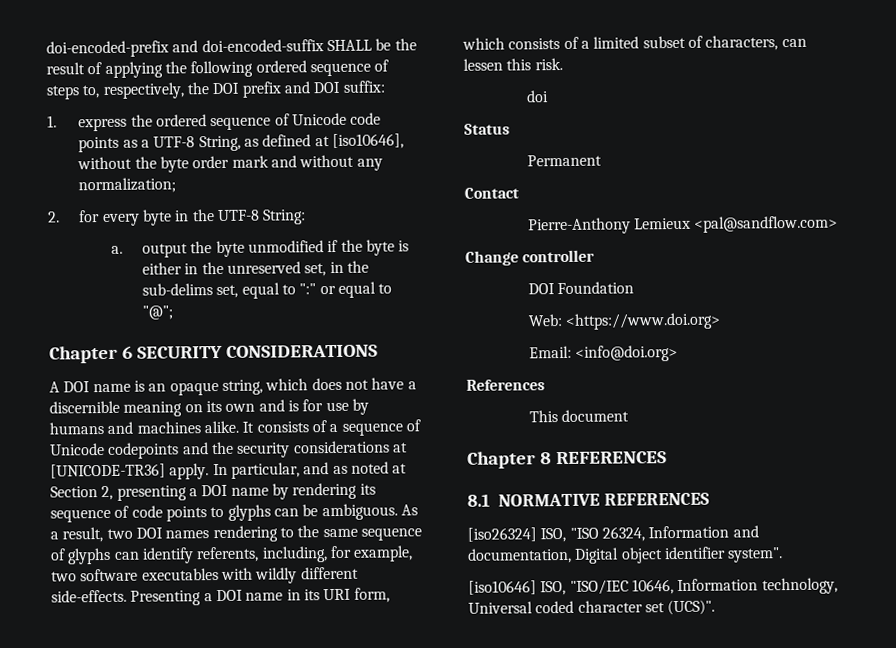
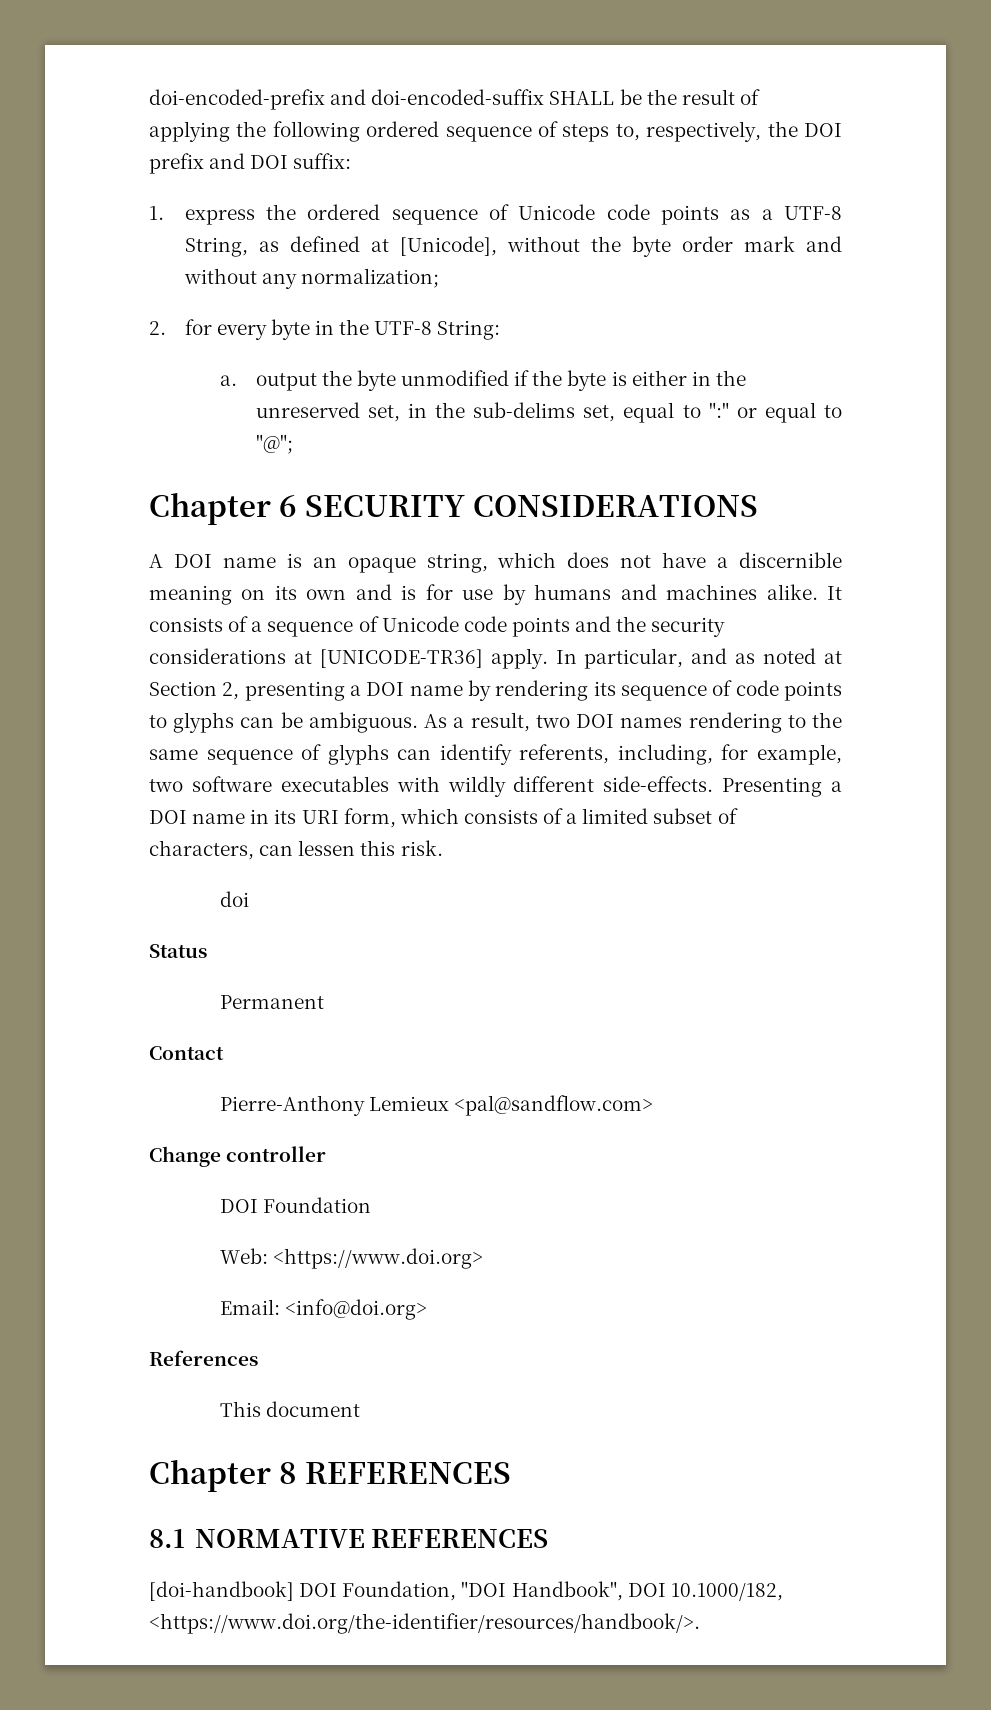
[331,133,404,150] [iso10646], -> [399,236,497,256] [Unicode],
[108,442,180,459] codepoints -> [463,616,570,637] code points
[467,525,759,543] [467,546,784,564] [468,577,838,596] [468,599,716,616] [iso26324] ISO, "ISO 26324, Information and documentation, Digital object identifier system". // [iso10646] ISO, "ISO/IEC 10646, Information technology, Universal coded character set (UCS)". -> [149,1581,783,1601] [149,1613,700,1634] [doi-handbook] DOI Foundation, "DOI Handbook", DOI 10.1000/182, <https://www.doi.org/the-identifier/resources/handbook/>.

